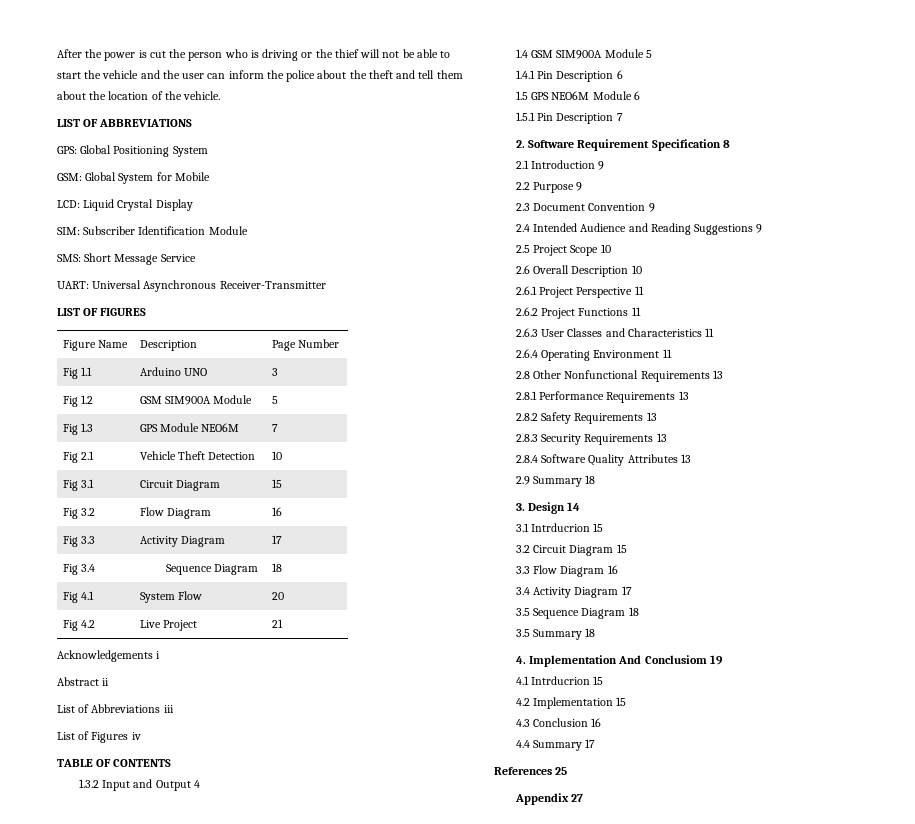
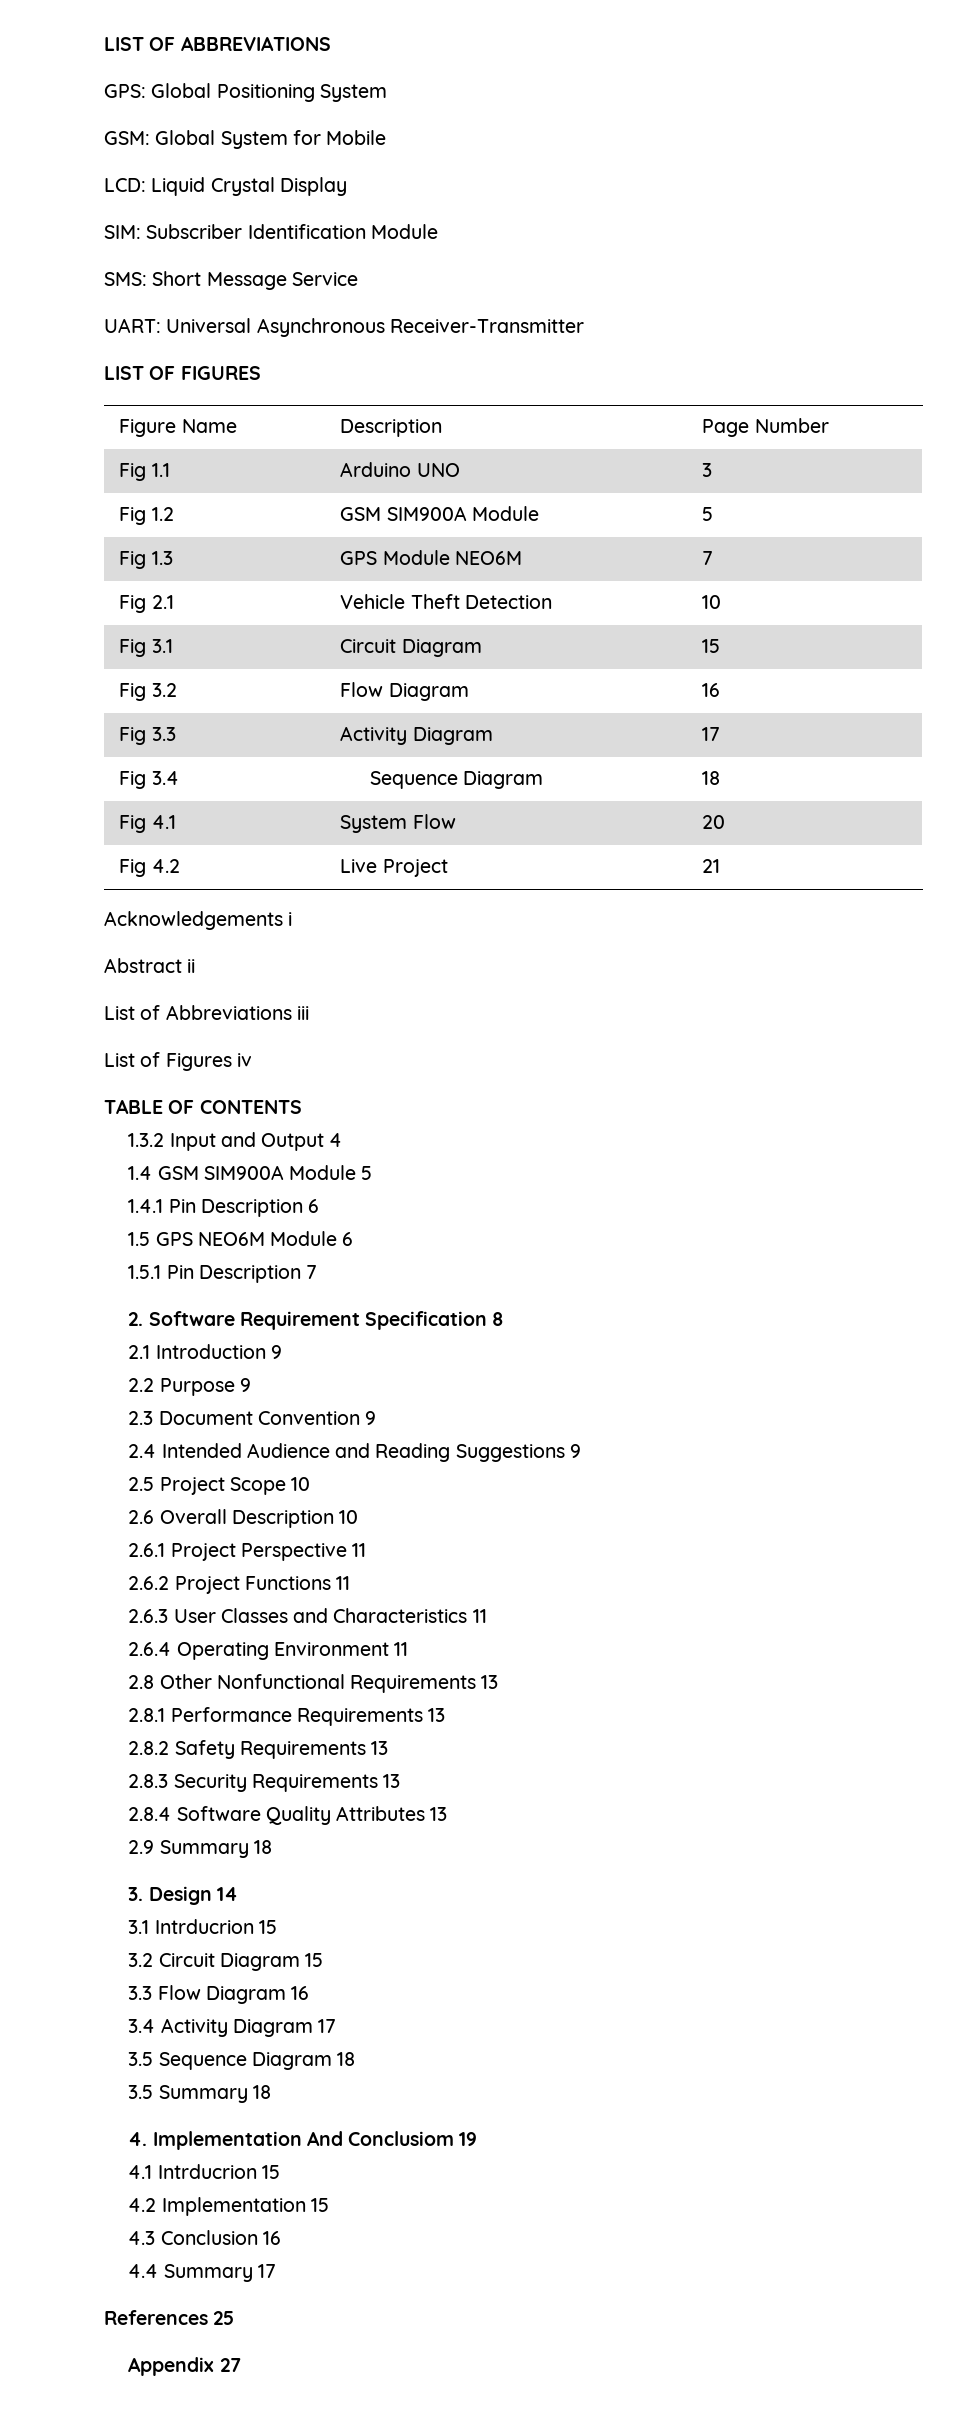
[57,49,451,61] [57,70,463,82] [57,91,221,100] After the power is cut the person who is driving or the thief will not be able to start the vehicle and the user can inform the police about the theft and tell them about the location of the vehicle. // -> (104, 44) none

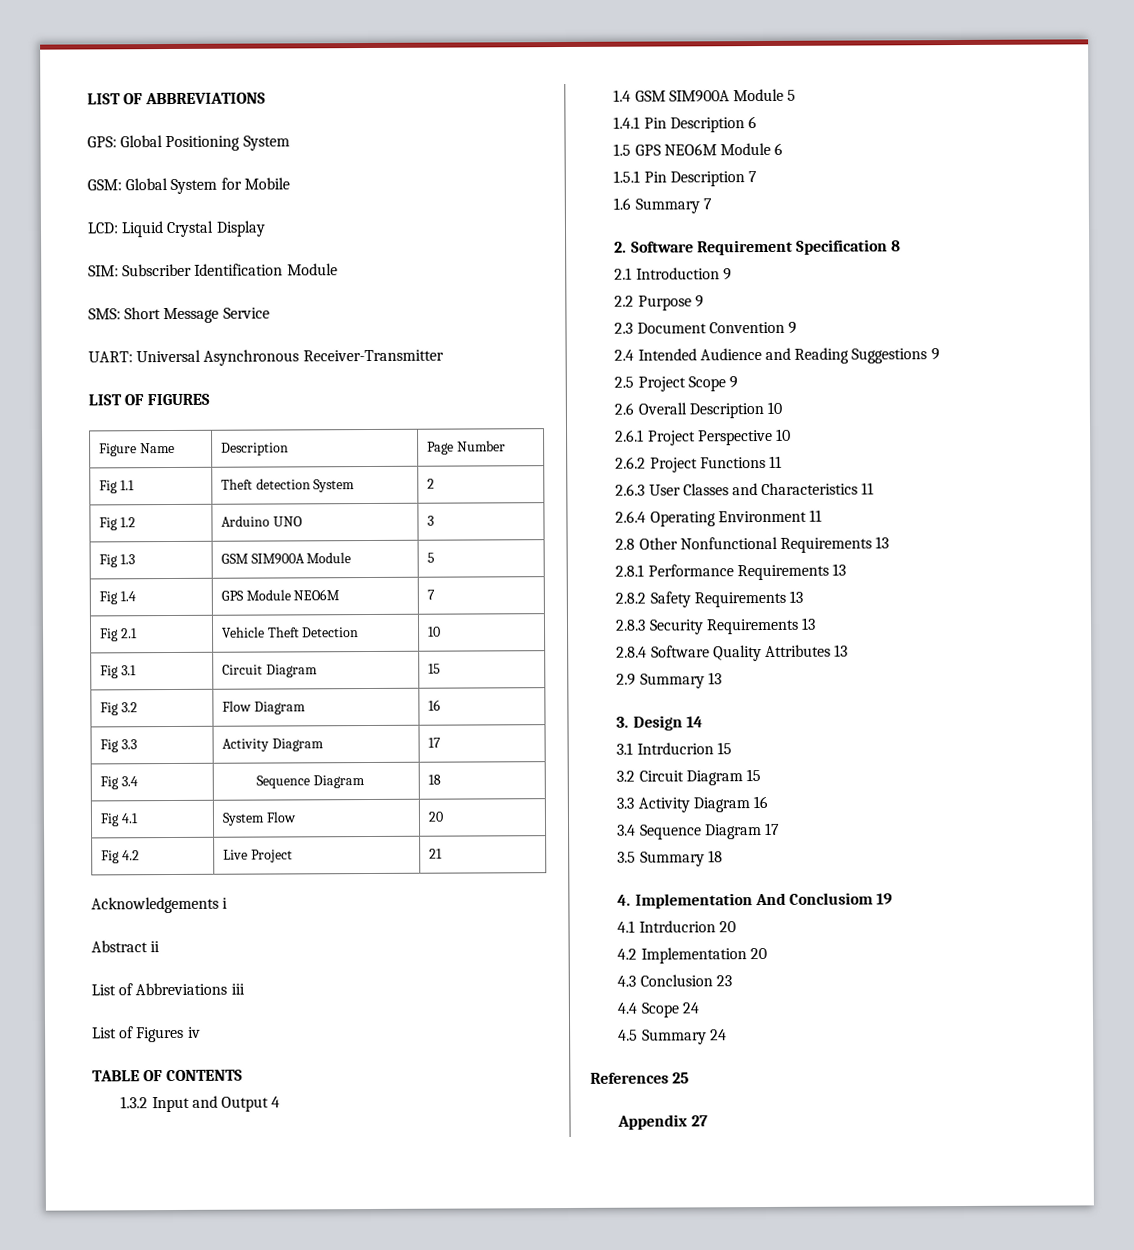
(170, 470) none -> [220,478,356,493] [426,478,435,489] [98,517,136,531] | Theft detection System | 2 // Fig 1.2
[151,507,174,521] 1.2 -> [119,554,135,565] 1.3
[151,551,173,565] 1.3 -> [119,591,136,602] 1.4
(318, 1272) none -> [613,197,712,214] // 1.6 Summary 7
[291,1477,311,1491] 10 -> [728,376,738,389] 9
[352,1543,367,1557] 11 -> [775,428,791,441] 10
[253,1840,272,1854] 18 -> [707,672,722,685] 13
[157,1985,201,2000] Flow -> [637,797,690,813] Activity
[160,2018,228,2037] Activity -> [639,824,702,840] Sequence
[128,2052,356,2070] // 3.5 Sequence Diagram 18 -> (780, 829) none
[261,2165,280,2179] 15 -> [718,921,736,933] 20
[310,2198,329,2212] 15 -> [749,947,767,960] 20
[262,2231,281,2245] 16 -> [715,975,732,987] 23
[163,2264,276,2282] Summary 17 -> [640,1002,699,1018] [618,1029,727,1045] Scope 24 // 4.5 Summary 24

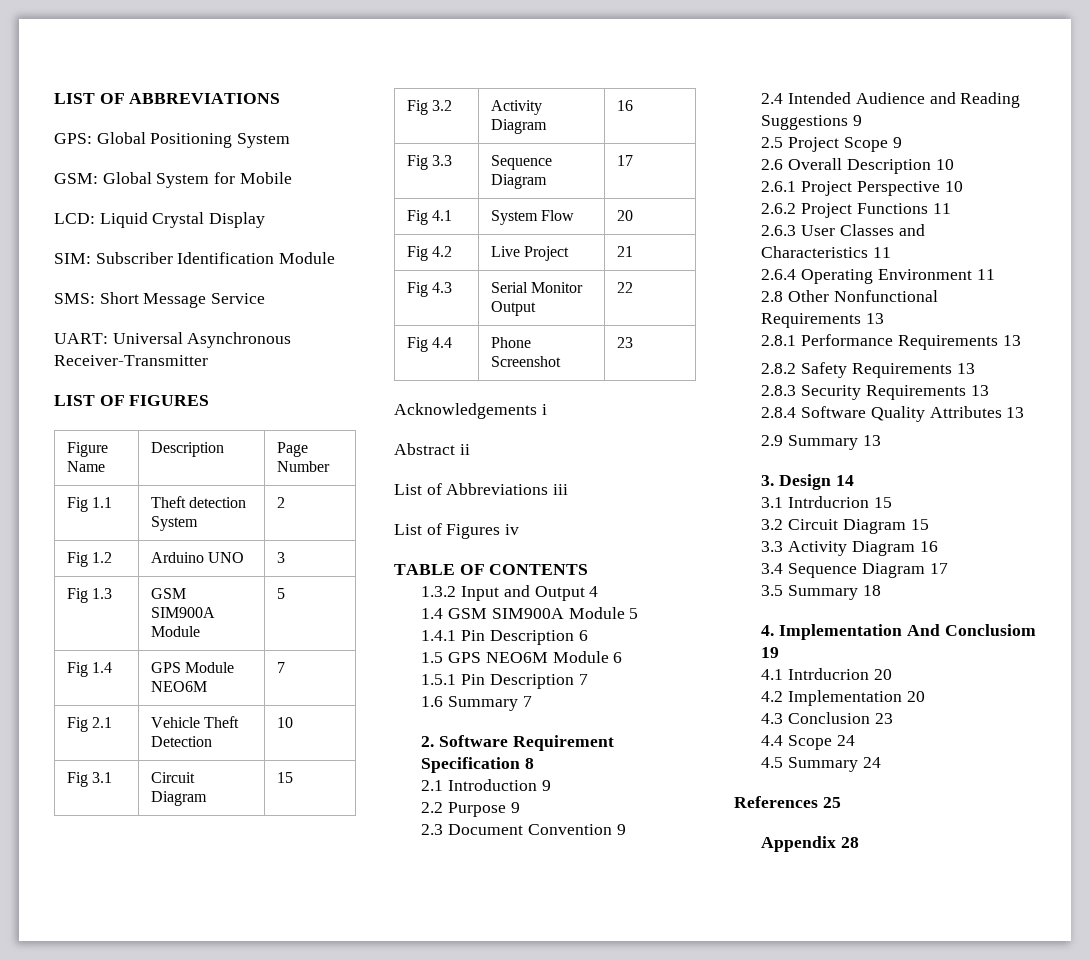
[221,700,252,712] Flow -> [491,100,543,115] Activity
[221,738,269,752] Activity -> [491,155,553,170] Sequence
[99,776,138,790] [255,775,365,789] [427,774,441,785] // Fig 3.4 | Sequence Diagram | 18 -> (634, 160) none
(443, 853) none -> [407,282,453,297] [491,282,584,293] [491,301,537,316] [617,282,634,293] [407,337,453,352] [491,337,532,348] [491,356,562,367] [617,337,634,348] // Fig 4.3 | Serial Monitor Output | 22 // Fig 4.4 | Phone Screenshot | 23
[690,1115,708,1127] 27 -> [841,837,860,848] 28

